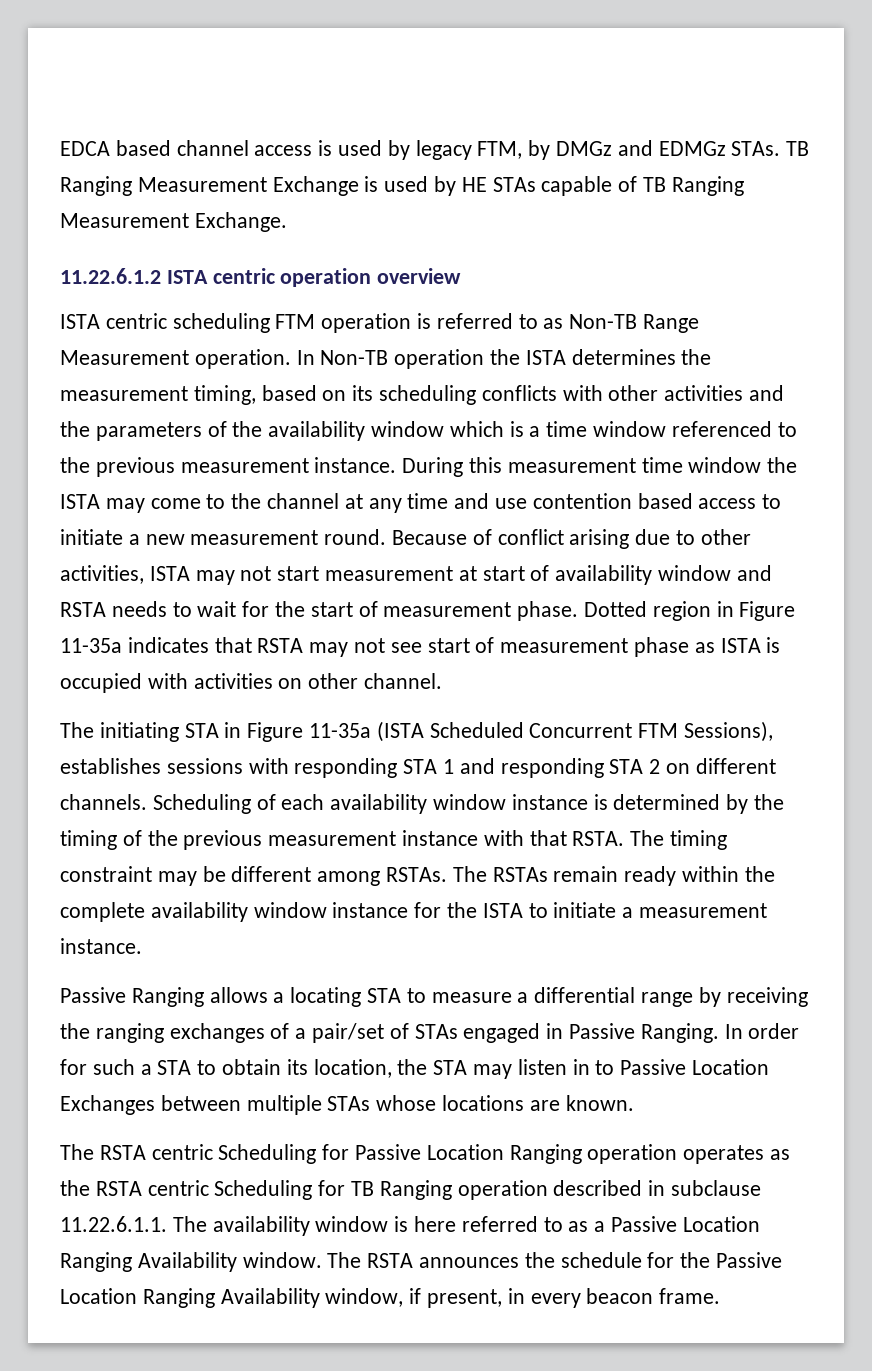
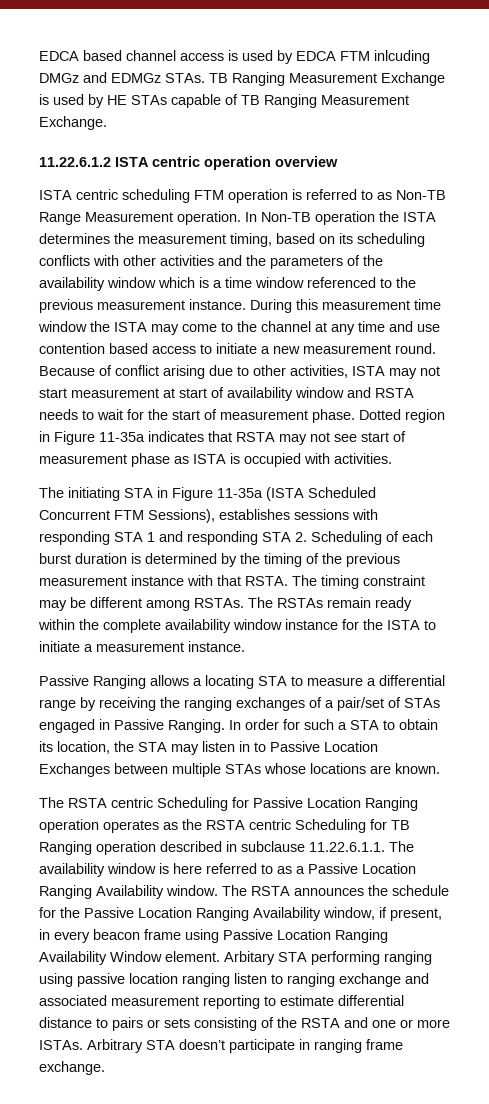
[415,140,551,160] legacy FTM, by -> [296,50,430,64] EDCA FTM inlcuding
[193,673,443,689] activities on other channel. -> [334,453,392,464] activities.
[649,758,776,774] [60,794,588,814] 2 on different channels. Scheduling of each availability window instance -> [295,531,433,545] [39,553,127,564] 2. Scheduling of each burst duration
[659,1288,721,1304] frame. -> [144,929,388,943] [39,951,432,965] [39,973,429,987] [39,995,404,1009] [39,1017,450,1031] [39,1039,403,1053] [39,1061,105,1075] frame using Passive Location Ranging Availability Window element. Arbitary STA performing ranging using passive location ranging listen to ranging exchange and associated measurement reporting to estimate differential distance to pairs or sets consisting of the RSTA and one or more ISTAs. Arbitrary STA doesn’t participate in ranging frame exchange.

